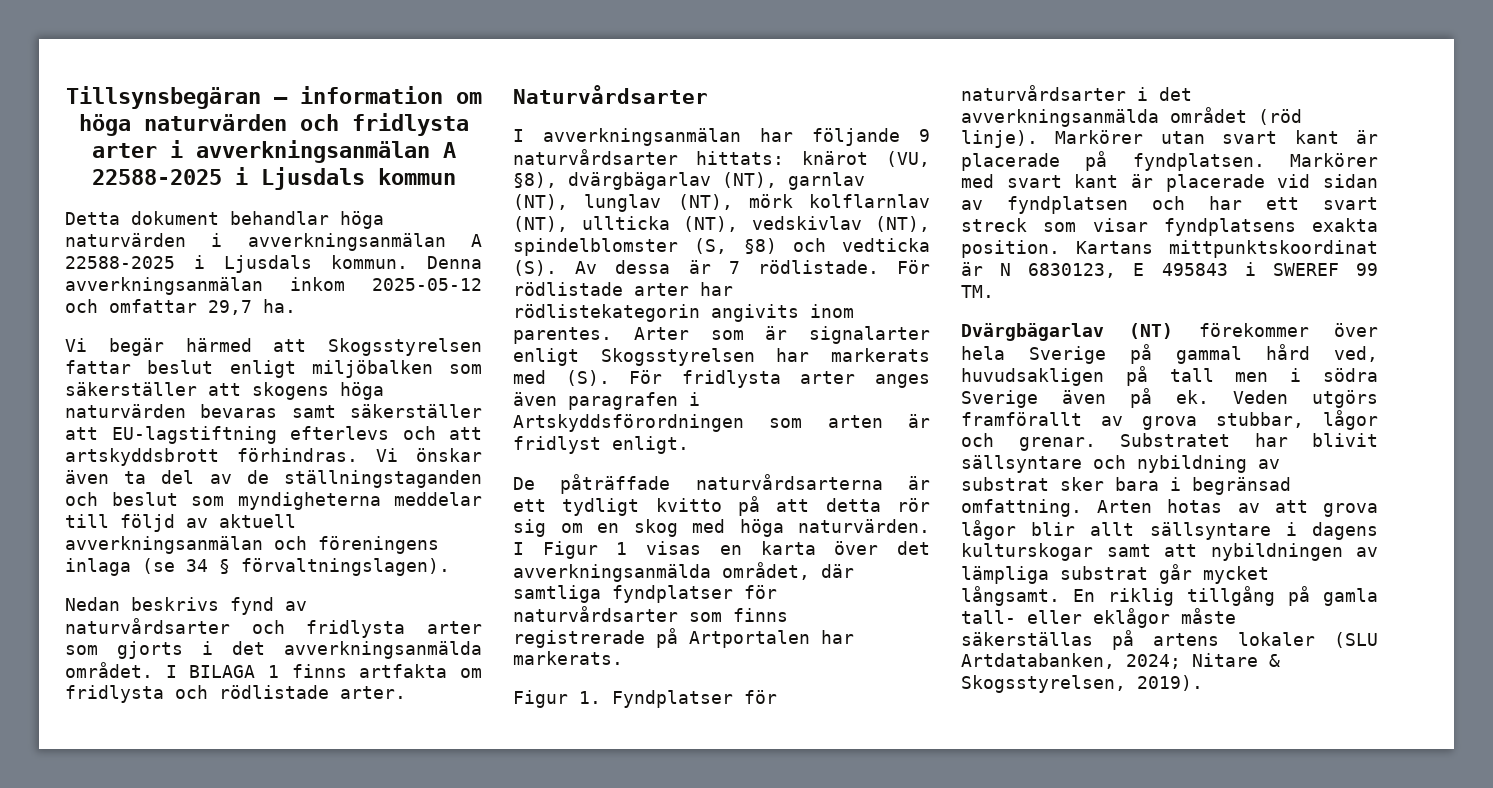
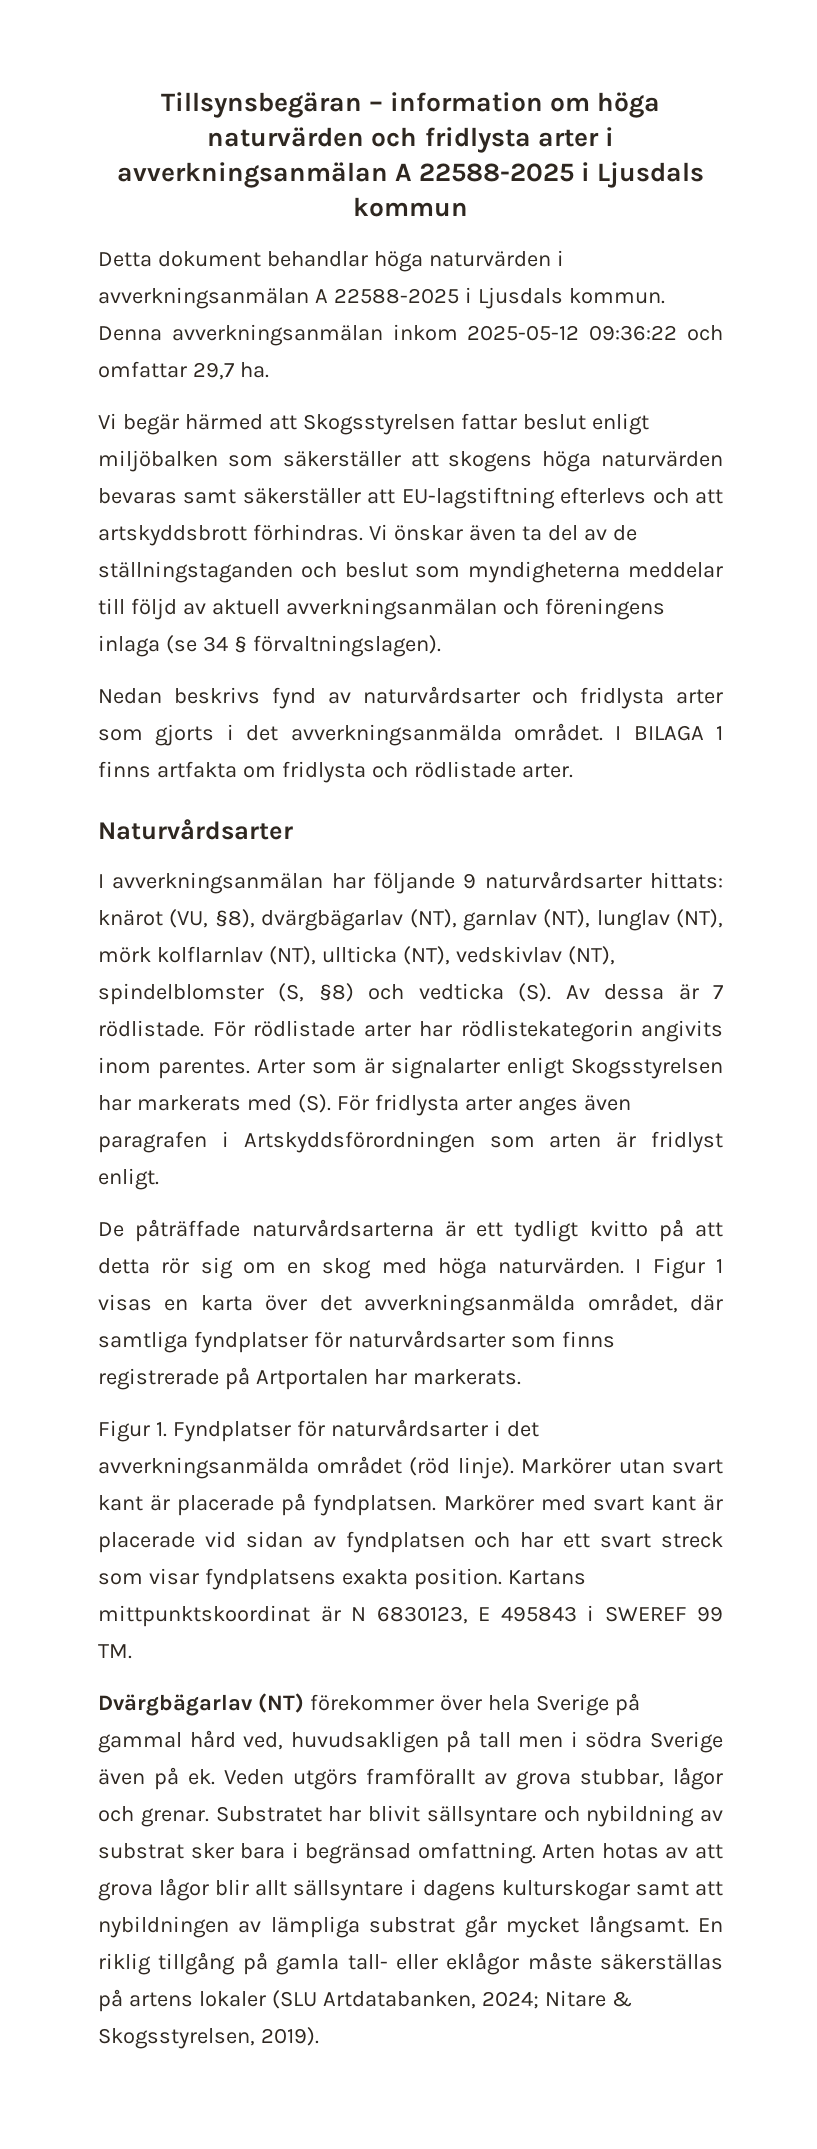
(482, 284) none -> [589,325,678,341] 09:36:22

